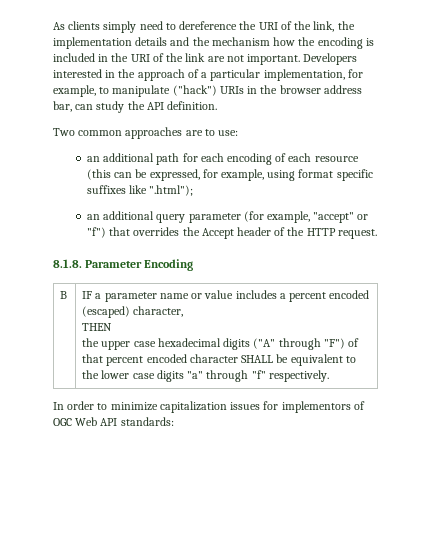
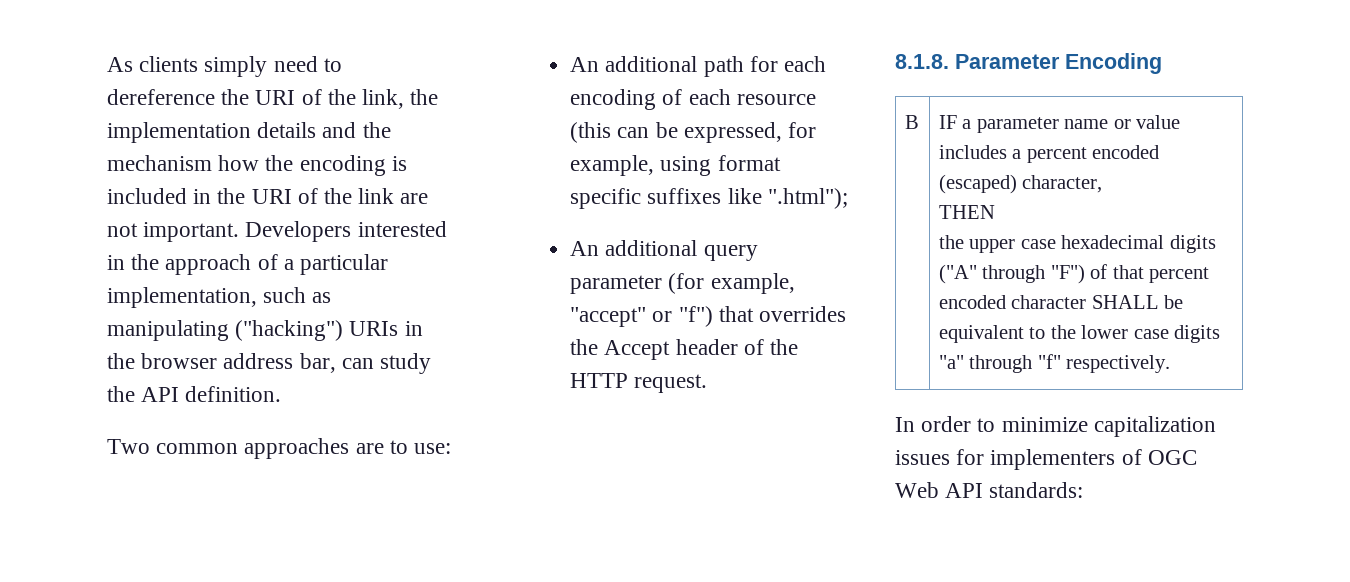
[347,69,363,78] [53,85,217,97] for example, to manipulate ("hack") -> [263,287,332,303] [107,320,344,341] such as manipulating ("hacking")
[86,156,100,162] an -> [570,57,600,72] An
[86,214,100,220] an -> [570,241,600,256] An
[281,401,351,413] implementors -> [990,449,1116,470] implementers

